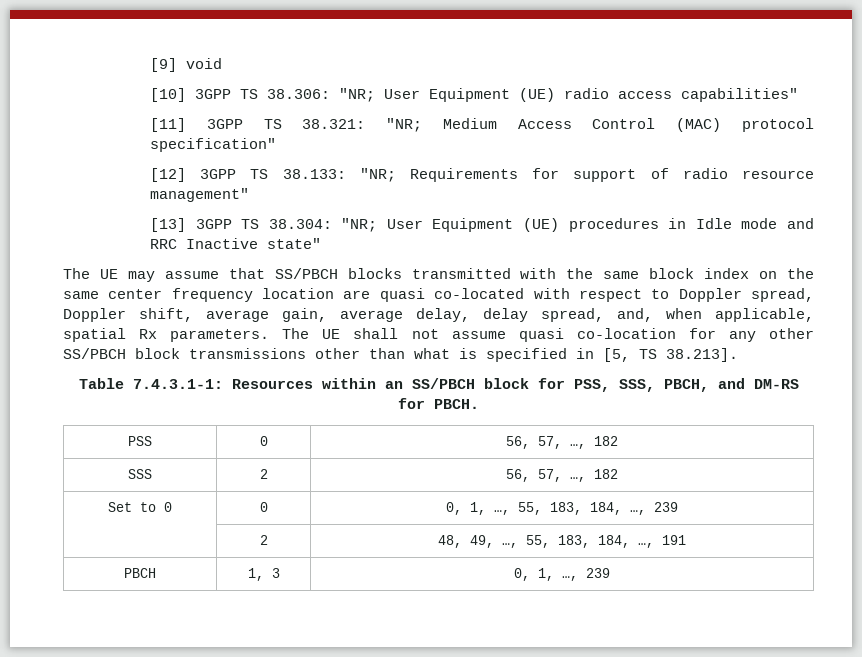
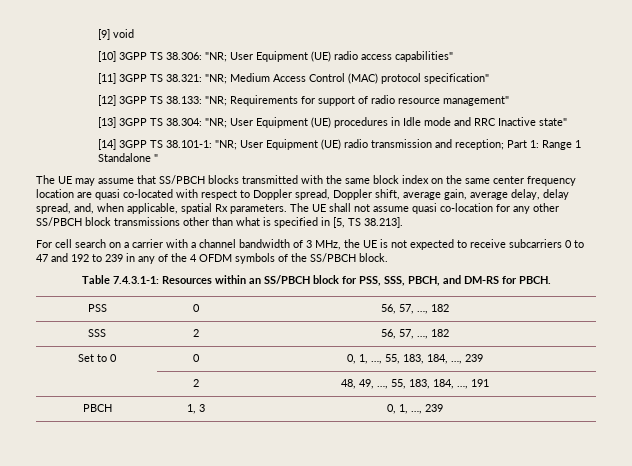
(321, 243) none -> [97,139,581,150] [97,153,158,162] // [14] 3GPP TS 38.101-1: "NR; User Equipment (UE) radio transmission and reception; Part 1: Range 1 Standalone "
(738, 355) none -> [36,239,584,250] [36,253,388,264] // For cell search on a carrier with a channel bandwidth of 3 MHz, the UE is not expected to receive subcarriers 0 to 47 and 192 to 239 in any of the 4 OFDM symbols of the SS/PBCH block.

